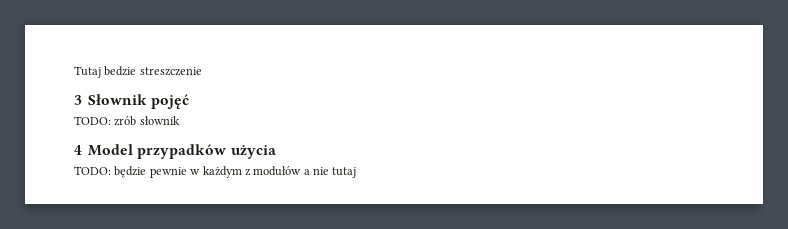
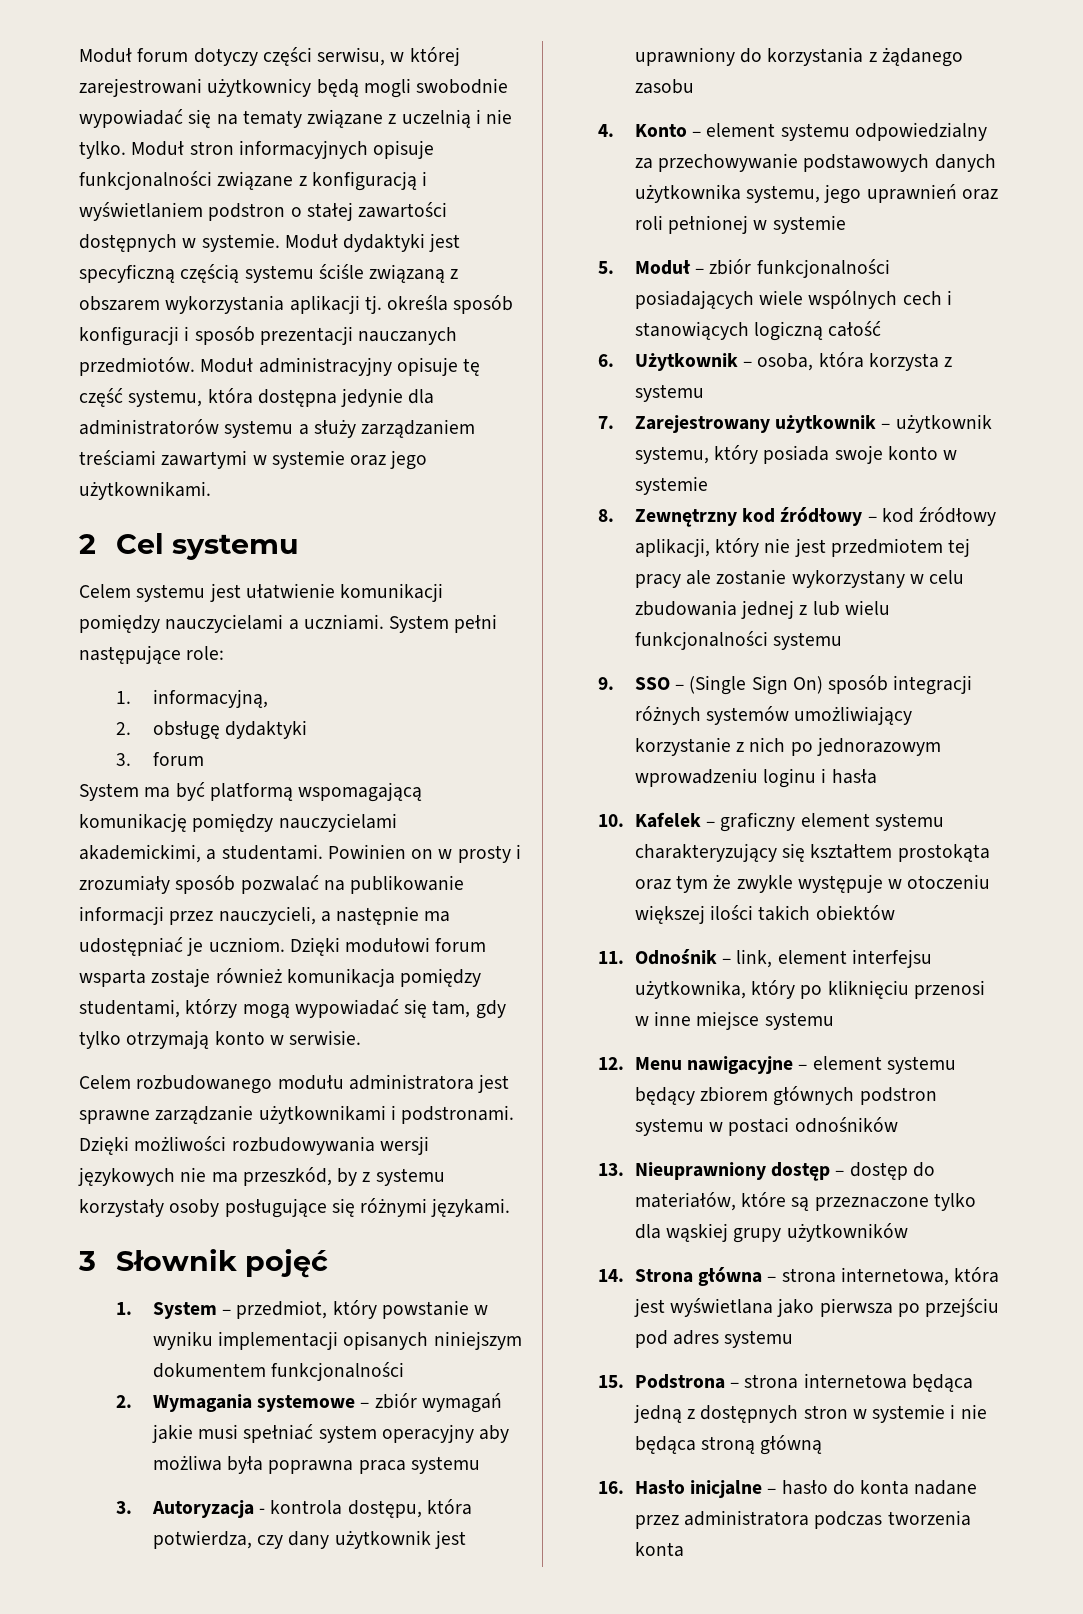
[74,66,202,78] [74,94,190,109] [74,116,180,126] [74,144,276,159] [74,166,357,178] Tutaj bedzie streszczenie // 3 Słownik pojęć // TODO: zrób słownik // 4 Model przypadków użycia // TODO: będzie pewnie w każdym z modułów a nie tutaj -> [79,47,460,66] [79,78,509,98] [79,109,513,128] [79,140,435,159] [79,171,428,191] [79,202,448,221] [79,233,461,252] [79,264,459,283] [79,295,514,314] [79,326,458,346] [79,357,481,376] [79,388,435,407] [79,419,476,438] [79,450,428,470] [79,481,211,500] [79,533,299,560] [79,583,444,602] [79,614,498,633] [79,645,225,664] [115,689,268,708] [115,720,308,740] [115,752,204,766] [79,782,423,802] [79,813,397,832] [79,844,521,863] [79,875,465,894] [79,906,451,925] [79,937,487,956] [79,968,482,987] [79,999,506,1019] [79,1030,362,1049] [79,1074,510,1094] [79,1105,515,1124] [79,1136,429,1155] [78,1167,445,1186] [79,1198,511,1218] [78,1249,328,1278] [115,1300,489,1319] [152,1331,522,1350] [152,1362,405,1381] [115,1393,502,1413] [151,1424,510,1443] [152,1455,480,1474] [115,1499,472,1518] [152,1530,466,1549] [634,47,963,67] [634,79,694,94] [597,122,987,141] [634,153,996,172] [634,184,998,204] [634,215,846,234] [597,259,890,278] [634,290,952,309] [634,321,882,341] [597,352,953,371] [634,384,704,402] [597,414,992,433] [634,445,958,464] [634,476,708,495] [597,507,997,527] [634,538,971,557] [634,569,965,588] [634,600,890,619] [634,631,843,650] [597,675,973,695] [634,706,913,725] [634,737,941,756] [634,768,877,788] [597,812,944,832] [634,843,990,862] [634,874,991,893] [634,905,895,924] [597,949,932,968] [634,980,985,999] [634,1011,834,1030] [597,1056,956,1074] [634,1086,937,1106] [634,1117,898,1136] [597,1162,935,1181] [634,1192,976,1211] [634,1223,908,1243] [597,1267,1000,1286] [633,1298,1000,1317] [634,1330,794,1348] [597,1373,973,1392] [633,1404,987,1423] [634,1435,823,1455] [597,1480,978,1498] [634,1510,971,1529] [634,1542,684,1557] Moduł forum dotyczy części serwisu, w której zarejestrowani użytkownicy będą mogli swobodnie wypowiadać się na tematy związane z uczelnią i nie tylko. Moduł stron informacyjnych opisuje funkcjonalności związane z konfiguracją i wyświetlaniem podstron o stałej zawartości dostępnych w systemie. Moduł dydaktyki jest specyficzną częścią systemu ściśle związaną z obszarem wykorzystania aplikacji tj. określa sposób konfiguracji i sposób prezentacji nauczanych przedmiotów. Moduł administracyjny opisuje tę część systemu, która dostępna jedynie dla administratorów systemu a służy zarządzaniem treściami zawartymi w systemie oraz jego użytkownikami. // 2 Cel systemu // Celem systemu jest ułatwienie komunikacji pomiędzy nauczycielami a uczniami. System pełni następujące role: // 1. informacyjną, // 2. obsługę dydaktyki // 3. forum // System ma być platformą wspomagającą komunikację pomiędzy nauczycielami akademickimi, a studentami. Powinien on w prosty i zrozumiały sposób pozwalać na publikowanie informacji przez nauczycieli, a następnie ma udostępniać je uczniom. Dzięki modułowi forum wsparta zostaje również komunikacja pomiędzy studentami, którzy mogą wypowiadać się tam, gdy tylko otrzymają konto w serwisie. // Celem rozbudowanego modułu administratora jest sprawne zarządzanie użytkownikami i podstronami. Dzięki możliwości rozbudowywania wersji językowych nie ma przeszkód, by z systemu korzystały osoby posługujące się różnymi językami. // 3 Słownik pojęć // 1. System – przedmiot, który powstanie w wyniku implementacji opisanych niniejszym dokumentem funkcjonalności // 2. Wymagania systemowe – zbiór wymagań jakie musi spełniać system operacyjny aby możliwa była poprawna praca systemu // 3. Autoryzacja - kontrola dostępu, która potwierdza, czy dany użytkownik jest uprawniony do korzystania z żądanego zasobu // 4. Konto – element systemu odpowiedzialny za przechowywanie podstawowych danych użytkownika systemu, jego uprawnień oraz roli pełnionej w systemie // 5. Moduł – zbiór funkcjonalności posiadających wiele wspólnych cech i stanowiących logiczną całość // 6. Użytkownik – osoba, która korzysta z systemu // 7. Zarejestrowany użytkownik – użytkownik systemu, który posiada swoje konto w systemie // 8. Zewnętrzny kod źródłowy – kod źródłowy aplikacji, który nie jest przedmiotem tej pracy ale zostanie wykorzystany w celu zbudowania jednej z lub wielu funkcjonalności systemu // 9. SSO – (Single Sign On) sposób integracji różnych systemów umożliwiający korzystanie z nich po jednorazowym wprowadzeniu loginu i hasła // 10. Kafelek – graficzny element systemu charakteryzujący się kształtem prostokąta oraz tym że zwykle występuje w otoczeniu większej ilości takich obiektów // 11. Odnośnik – link, element interfejsu użytkownika, który po kliknięciu przenosi w inne miejsce systemu // 12. Menu nawigacyjne – element systemu będący zbiorem głównych podstron systemu w postaci odnośników // 13. Nieuprawniony dostęp – dostęp do materiałów, które są przeznaczone tylko dla wąskiej grupy użytkowników // 14. Strona główna – strona internetowa, która jest wyświetlana jako pierwsza po przejściu pod adres systemu // 15. Podstrona – strona internetowa będąca jedną z dostępnych stron w systemie i nie będąca stroną główną // 16. Hasło inicjalne – hasło do konta nadane przez administratora podczas tworzenia konta

